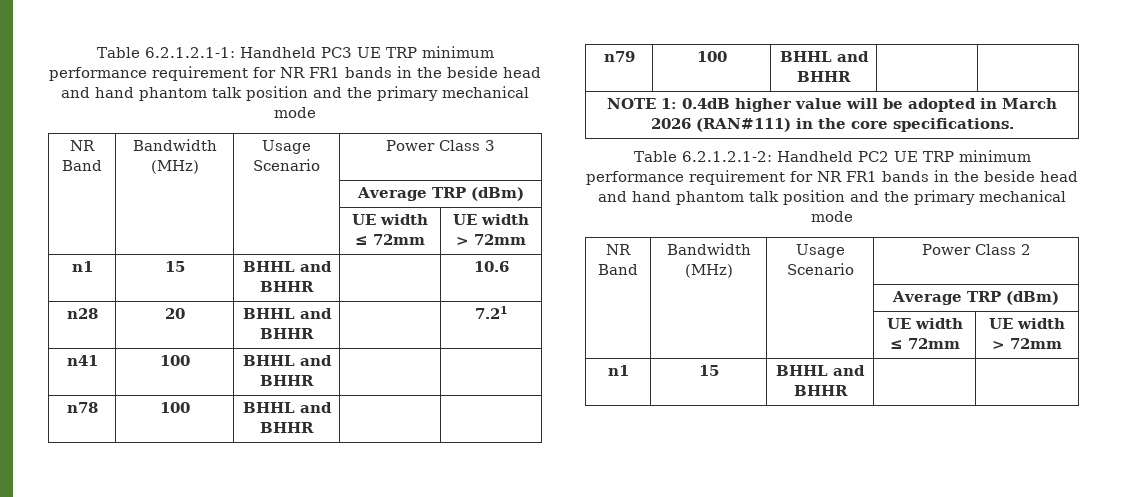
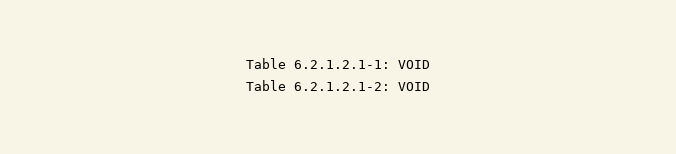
[239,46,494,58] [49,66,541,81] [61,86,529,101] [274,107,316,118] [70,140,95,151] [62,160,102,171] [132,139,217,151] [150,160,199,174] [262,140,311,154] [253,159,320,171] [386,140,496,151] [356,187,524,201] [352,214,429,225] [355,234,426,245] [453,214,529,225] [456,234,526,245] [71,261,93,272] [164,261,185,272] [242,261,332,272] [260,281,314,292] [473,261,509,272] [66,308,98,319] [164,308,185,319] [242,308,332,319] [260,328,314,339] [474,306,508,319] [66,355,98,366] [159,355,190,366] [242,355,332,366] [260,375,314,386] [66,402,98,413] [159,402,190,413] [242,402,332,413] [260,422,314,433] [603,51,635,62] [696,51,727,62] [779,51,869,62] [797,71,851,82] [607,98,1057,112] [650,118,1014,132] [633,150,1031,162] [586,170,1078,185] [598,190,1066,205] [811,211,853,222] [606,244,631,255] [598,264,638,275] [666,243,751,255] [684,264,733,278] [795,244,845,258] [786,263,854,275] [921,244,1031,255] [892,291,1059,305] [886,318,963,329] [889,338,960,349] [989,318,1065,329] [992,338,1062,349] [607,365,629,376] [698,365,719,376] [776,365,865,376] [793,385,848,396] Handheld PC3 UE TRP minimum performance requirement for NR FR1 bands in the beside head and hand phantom talk position and the primary mechanical mode // NR Band | Bandwidth (MHz) | Usage Scenario | Power Class 3 // | | | Average TRP (dBm) // | | | UE width ≤ 72mm | UE width > 72mm // n1 | 15 | BHHL and BHHR | | 10.6 // n28 | 20 | BHHL and BHHR | | 7.21 // n41 | 100 | BHHL and BHHR | | // n78 | 100 | BHHL and BHHR | | // n79 | 100 | BHHL and BHHR | | // NOTE 1: 0.4dB higher value will be adopted in March 2026 (RAN#111) in the core specifications. // Table 6.2.1.2.1-2: Handheld PC2 UE TRP minimum performance requirement for NR FR1 bands in the beside head and hand phantom talk position and the primary mechanical mode // NR Band | Bandwidth (MHz) | Usage Scenario | Power Class 2 // | | | Average TRP (dBm) // | | | UE width ≤ 72mm | UE width > 72mm // n1 | 15 | BHHL and BHHR | | -> [398,60,430,69] [246,80,430,91] VOID // Table 6.2.1.2.1-2: VOID

